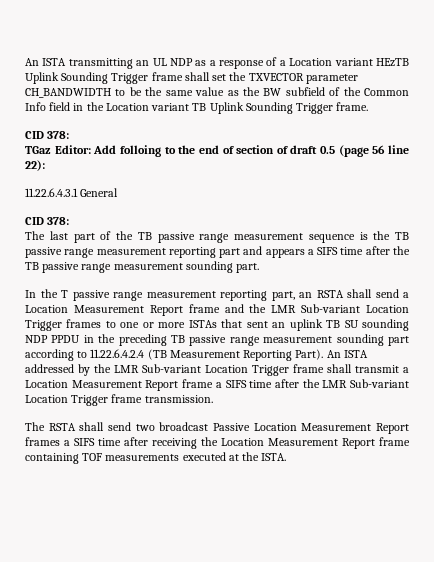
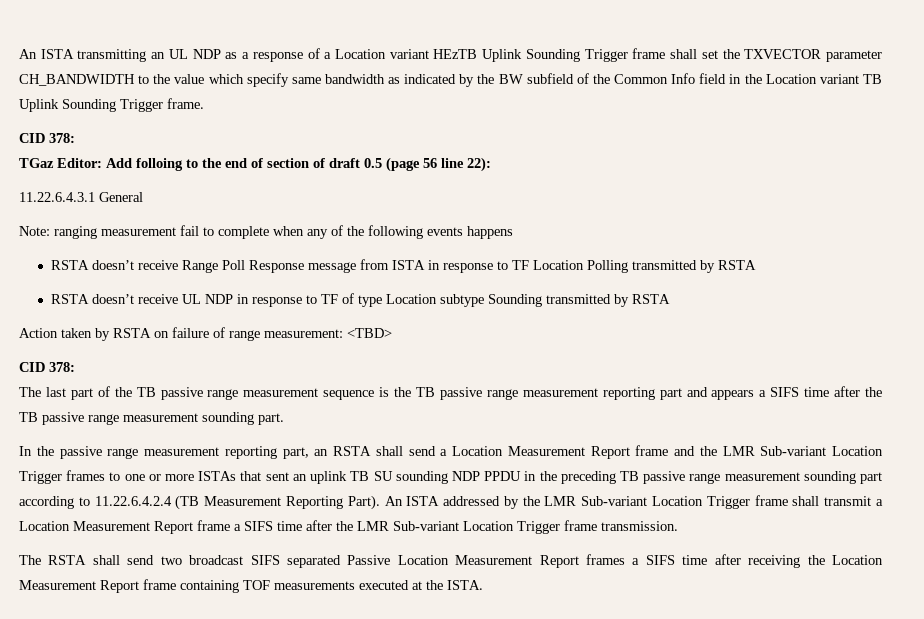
[129,87,239,96] be the same value as -> [153,73,475,87] the value which specify same bandwidth as indicated by
(119, 192) none -> [19,225,513,239] [51,259,757,273] [51,293,671,307] [19,327,392,341] // Note: ranging measurement fail to complete when any of the following events happens // RSTA doesn’t receive Range Poll Response message from ISTA in response to TF Location Polling transmitted by RSTA // RSTA doesn’t receive UL NDP in response to TF of type Location subtype Sounding transmitted by RSTA // Action taken by RSTA on failure of range measurement: <TBD>
[61,290,68,298] T -> (54, 451) none
(209, 426) none -> [250,555,341,568] SIFS separated

